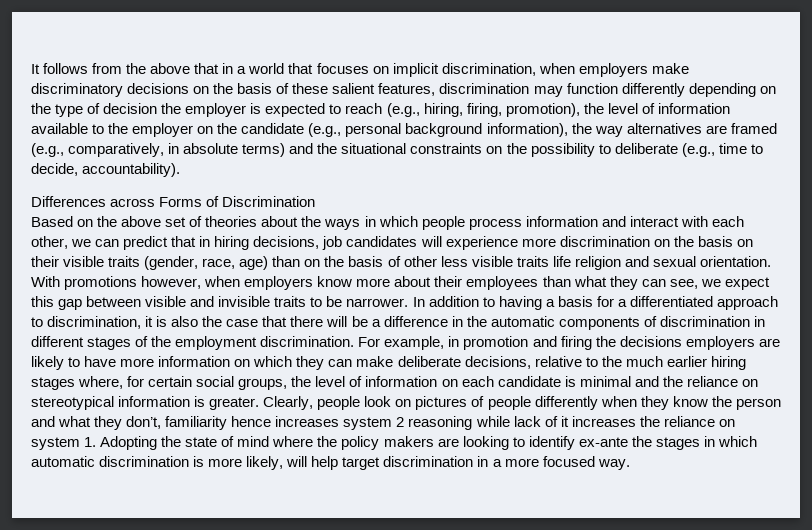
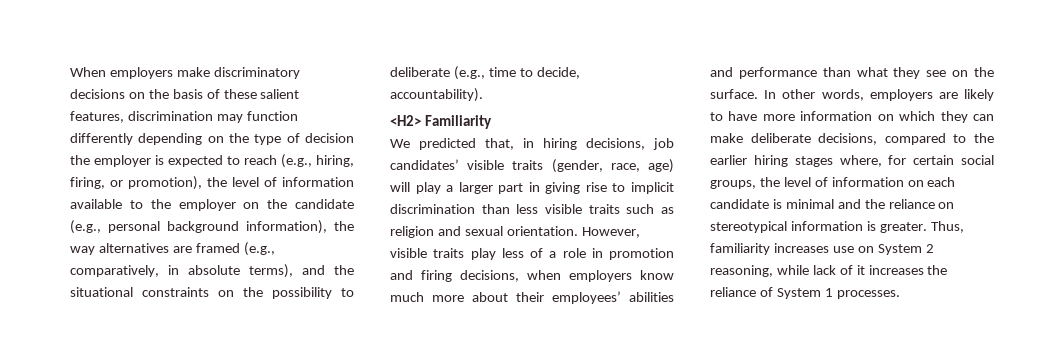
[31,63,575,77] It follows from the above that in a world that focuses on implicit discrimination, when -> [70,67,106,77] When
(502, 110) none -> [110,180,123,187] or
[242,143,286,157] terms) -> [249,264,293,278] terms),
[31,196,316,207] [31,216,744,230] [31,236,753,250] [31,256,59,267] Differences across Forms of Discrimination // Based on the above set of theories about the ways in which people process information and interact with each other, we can predict that in hiring decisions, job candidates will experience more discrimination on the basis on their -> [390,115,492,129] [390,138,674,150] [390,159,459,170] <H2> Familiarity // We predicted that, in hiring decisions, job candidates’
[272,256,437,267] than on the basis of other -> [390,182,674,194] [390,204,510,214] will play a larger part in giving rise to implicit discrimination than
[552,256,571,267] life -> [626,204,674,214] such as
[31,276,770,290] [31,296,778,310] [31,316,765,330] [31,336,682,350] With promotions however, when employers know more about their employees than what they can see, we expect this gap between visible and invisible traits to be narrower. In addition to having a basis for a differentiated approach to discrimination, it is also the case that there will be a difference in the automatic components of discrimination in different stages of the employment discrimination. For example, in promotion and firing the decisions -> [581,227,640,238] [390,248,674,260] [390,270,674,282] [390,291,674,304] [710,67,994,79] [710,89,864,101] However, visible traits play less of a role in promotion and firing decisions, when employers know much more about their employees’ abilities and performance than what they see on the surface. In other words,
[534,356,663,367] relative to the much -> [884,133,994,145] compared to the
[263,396,781,410] [31,416,473,430] Clearly, people look on pictures of people differently when they know the person and what they don’t, familiarity hence increases system 2 reasoning -> [930,221,964,233] [710,243,934,255] [710,265,773,277] Thus, familiarity increases use on System 2 reasoning,
[718,419,735,427] [31,436,757,450] [31,456,630,470] on system 1. Adopting the state of mind where the policy makers are looking to identify ex-ante the stages in which automatic discrimination is more likely, will help target discrimination in a more focused way. -> [759,287,900,299] of System 1 processes.

